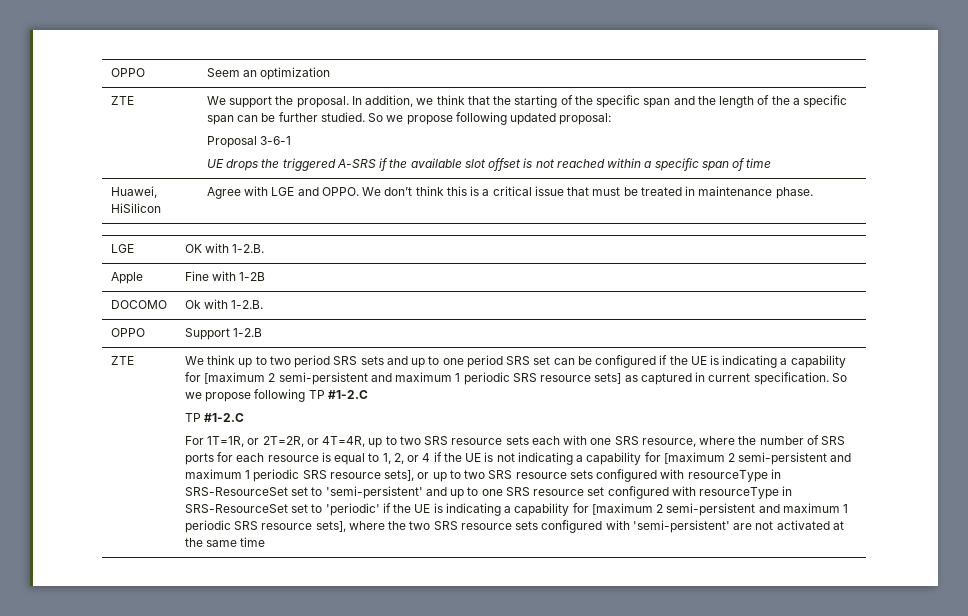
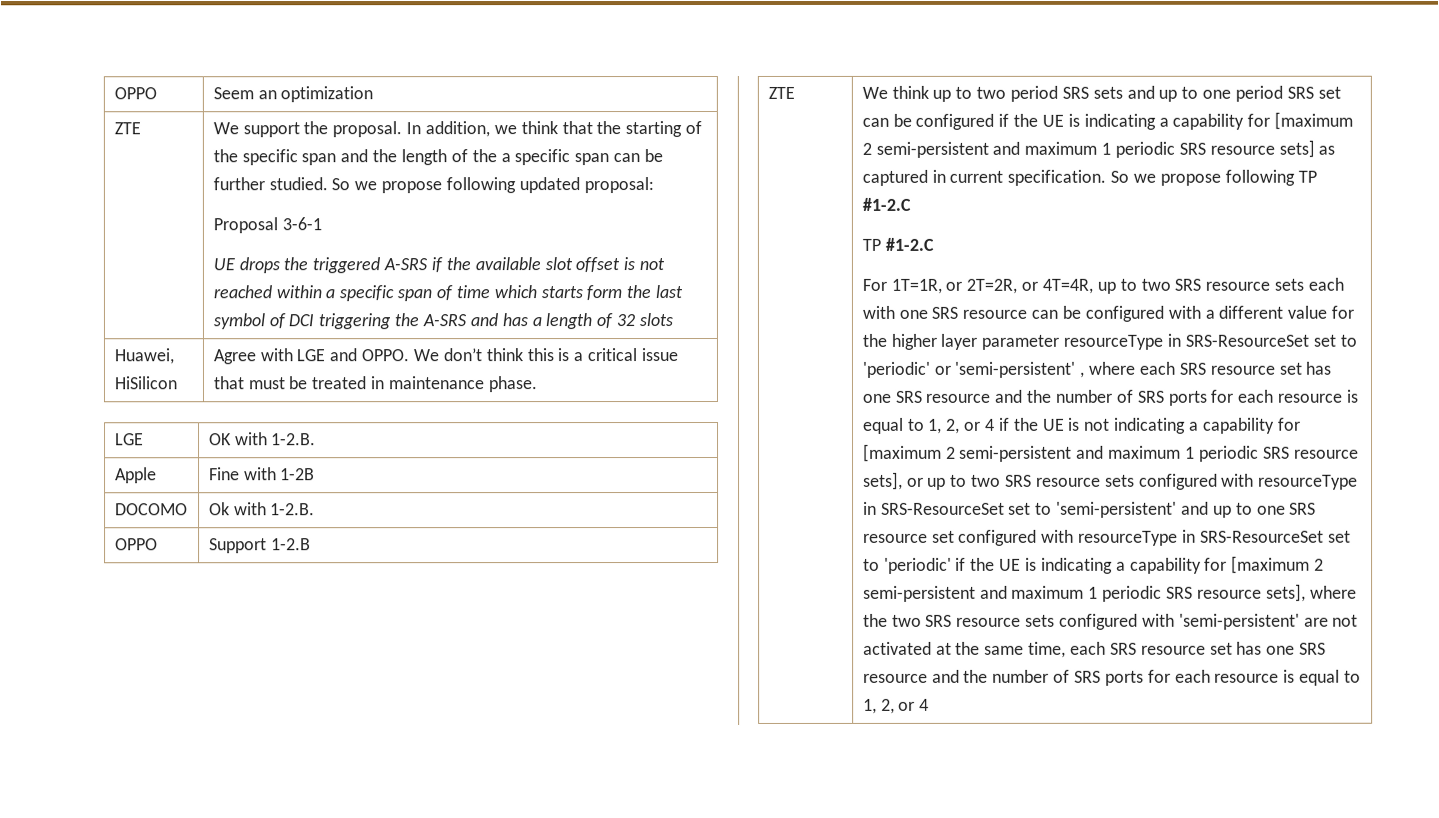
(772, 163) none -> [493,285,684,301] [212,313,674,330] which starts form the last symbol of DCI triggering the A-SRS and has a length of 32 slots
[641,436,736,447] resource, where -> [962,305,1355,322] [861,333,1357,350] [861,361,1332,378] [861,389,1023,403] resource can be configured with a different value for the higher layer parameter resourceType in SRS-ResourceSet set to 'periodic' or 'semi-persistent' , where each SRS resource set has one SRS resource and
[240,537,266,547] time -> [1028,641,1327,658] [862,669,1362,686] [862,698,930,714] time, each SRS resource set has one SRS resource and the number of SRS ports for each resource is equal to 1, 2, or 4

